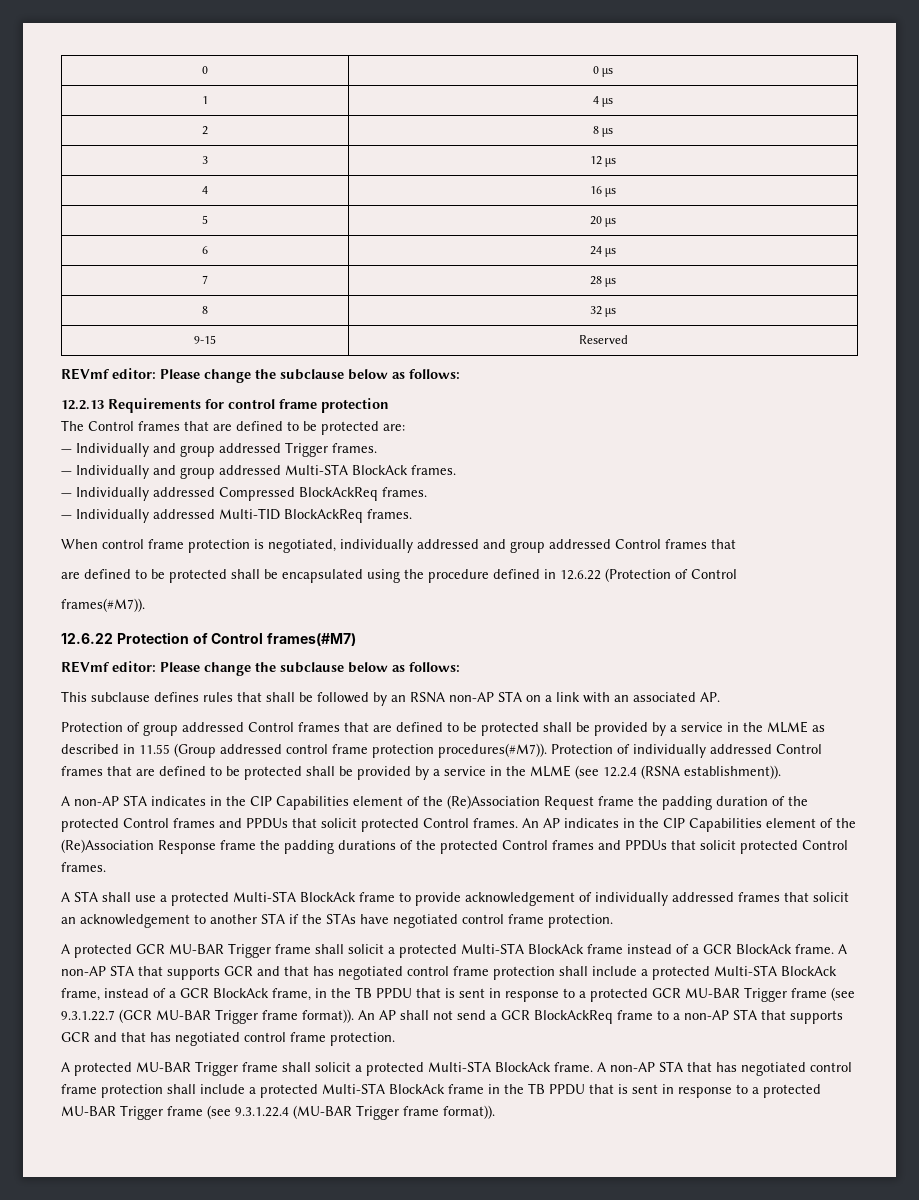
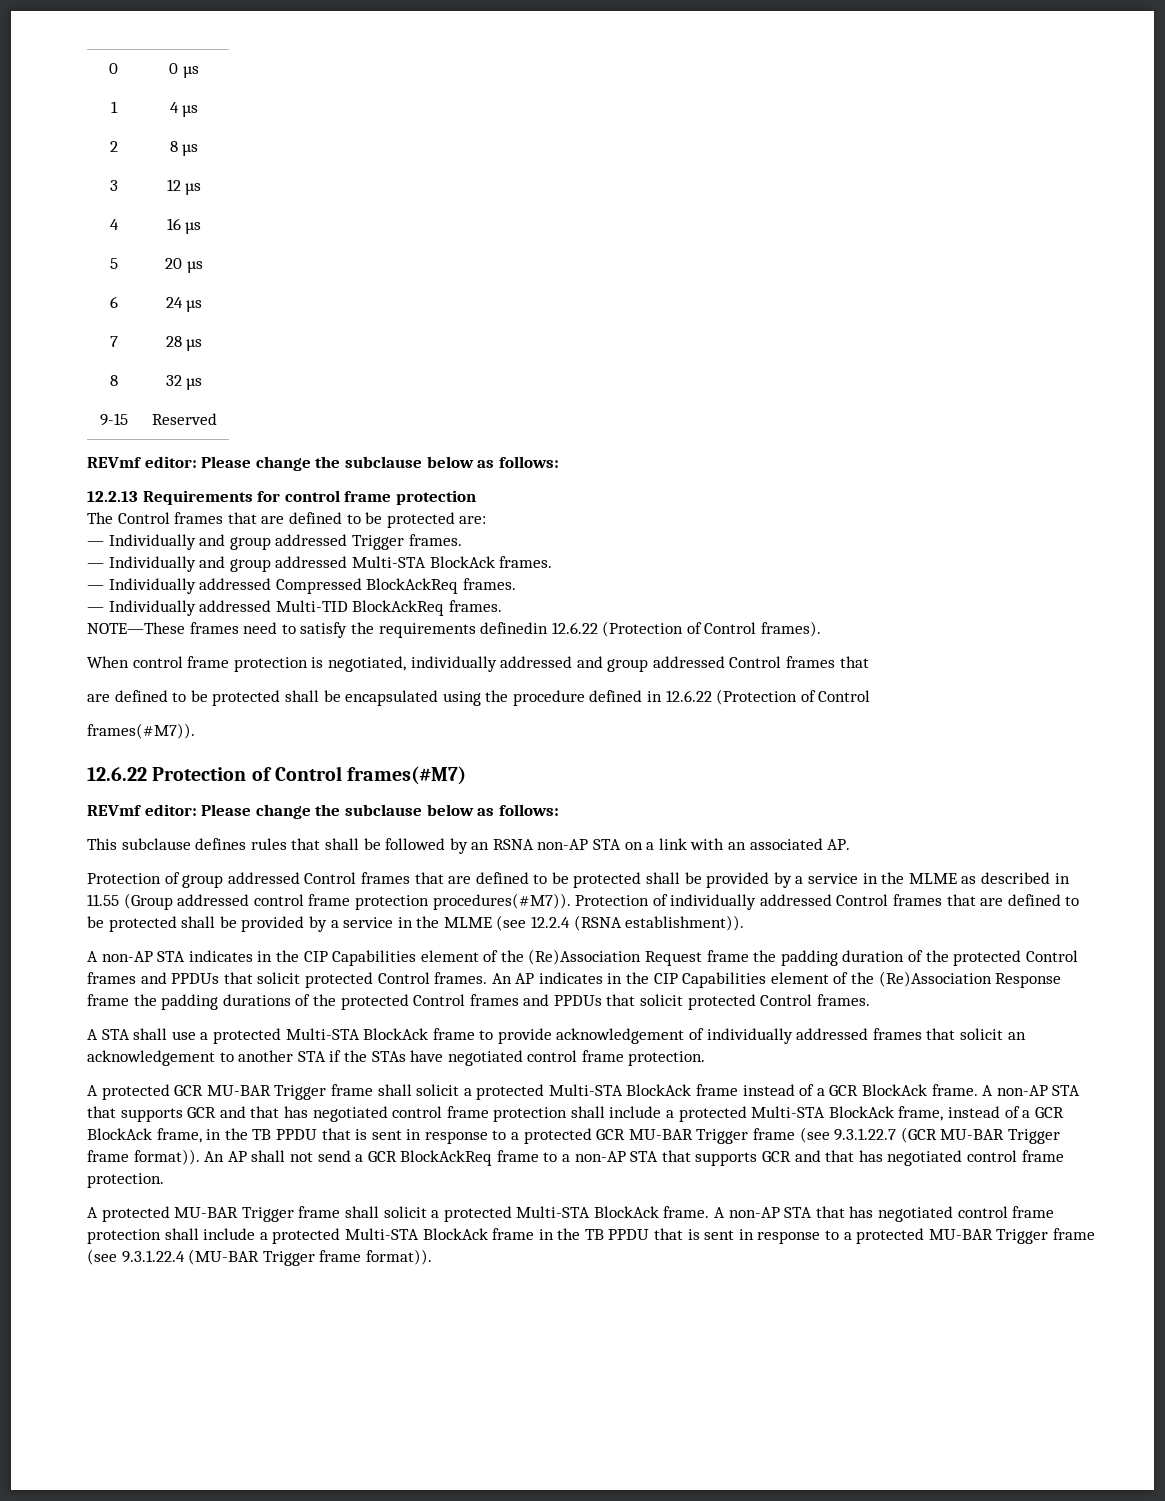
(412, 514) none -> [87,621,822,638] // NOTE—These frames need to satisfy the requirements definedin 12.6.22 (Protection of Control frames).

